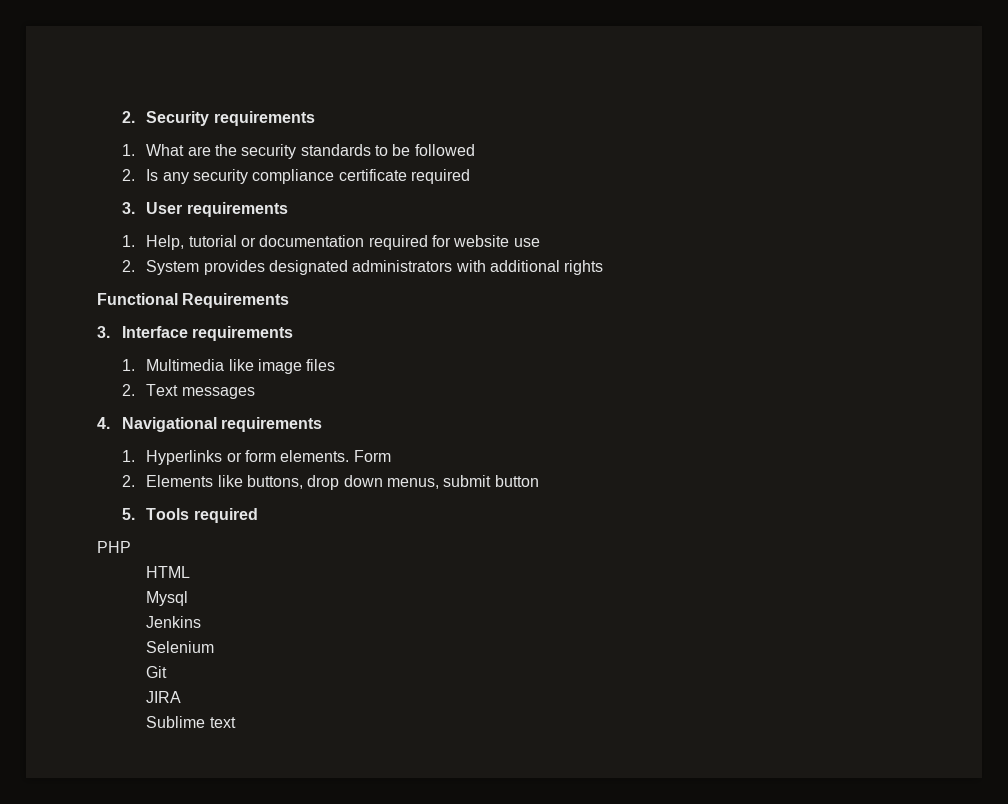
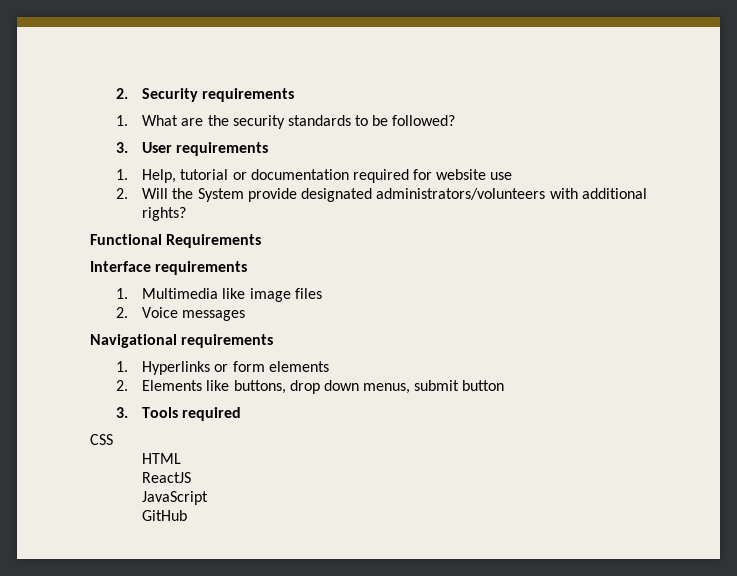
[414,144,475,156] [121,169,470,184] followed // 2. Is any security compliance certificate required -> [392,115,456,126] followed?
[146,260,453,275] System provides designated administrators -> [142,188,546,202] Will the System provide designated administrators/volunteers
[564,260,604,275] rights -> [142,207,187,221] rights?
[97,326,110,338] 3. -> (262, 241) none
[146,384,179,396] Text -> [142,307,179,318] Voice
[97,417,110,429] 4. -> (246, 315) none
[280,450,391,462] elements. Form -> [268,361,329,372] elements
[121,508,135,520] 5. -> [116,407,129,418] 3.
[97,541,131,553] PHP -> [90,434,113,445] CSS
[146,591,189,606] [146,616,202,628] [146,641,215,653] [146,666,168,678] [146,691,182,703] [146,716,236,728] Mysql // Jenkins // Selenium // Git // JIRA // Sublime text -> [142,472,192,483] [142,491,209,505] [142,510,188,521] ReactJS // JavaScript // GitHub

